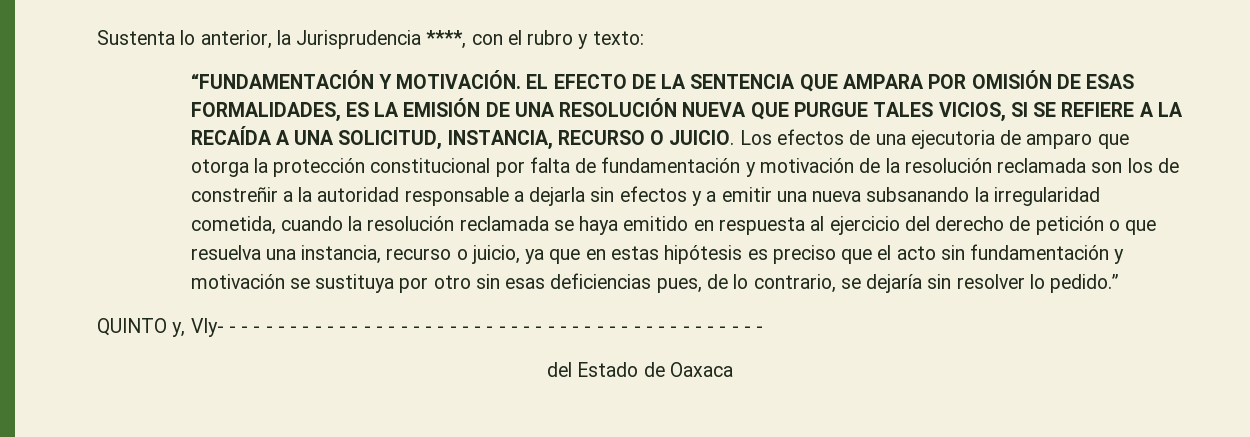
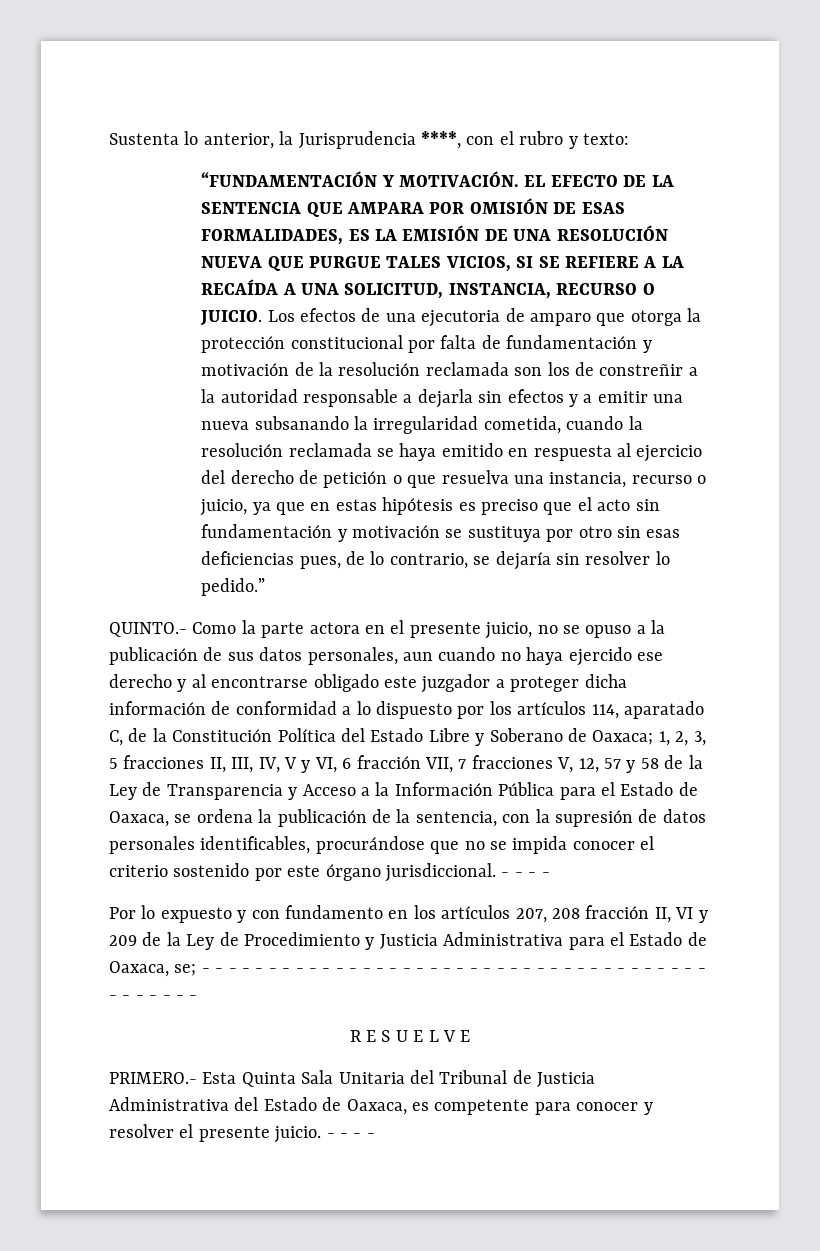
[97,318,224,337] QUINTO y, VIy- -> [109,620,666,639] [109,647,663,666] [109,674,627,693] [109,701,704,719] [109,728,706,746] [109,755,703,773] [109,782,698,800] [109,809,706,827] [109,836,655,854] [109,863,550,882] [109,905,708,923] [109,932,707,950] [109,961,210,977] QUINTO.- Como la parte actora en el presente juicio, no se opuso a la publicación de sus datos personales, aun cuando no haya ejercido ese derecho y al encontrarse obligado este juzgador a proteger dicha información de conformidad a lo dispuesto por los artículos 114, aparatado C, de la Constitución Política del Estado Libre y Soberano de Oaxaca; 1, 2, 3, 5 fracciones II, III, IV, V y VI, 6 fracción VII, 7 fracciones V, 12, 57 y 58 de la Ley de Transparencia y Acceso a la Información Pública para el Estado de Oaxaca, se ordena la publicación de la sentencia, con la supresión de datos personales identificables, procurándose que no se impida conocer el criterio sostenido por este órgano jurisdiccional. - - - - // Por lo expuesto y con fundamento en los artículos 207, 208 fracción II, VI y 209 de la Ley de Procedimiento y Justicia Administrativa para el Estado de Oaxaca, se; -
[547,362,733,377] del Estado de Oaxaca -> [349,1030,471,1042] [109,1070,596,1087] [109,1097,653,1115] [109,1124,375,1143] R E S U E L V E // PRIMERO.- Esta Quinta Sala Unitaria del Tribunal de Justicia Administrativa del Estado de Oaxaca, es competente para conocer y resolver el presente juicio. - - - -

